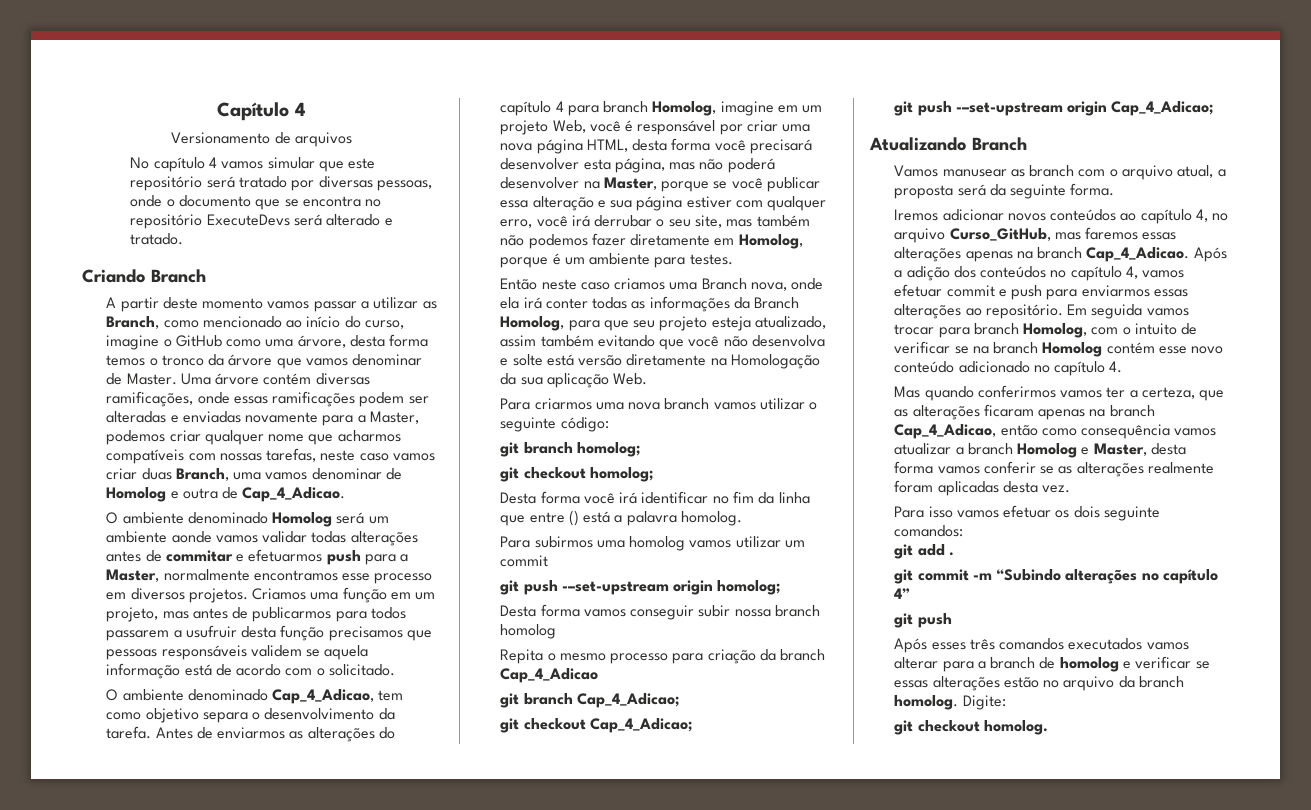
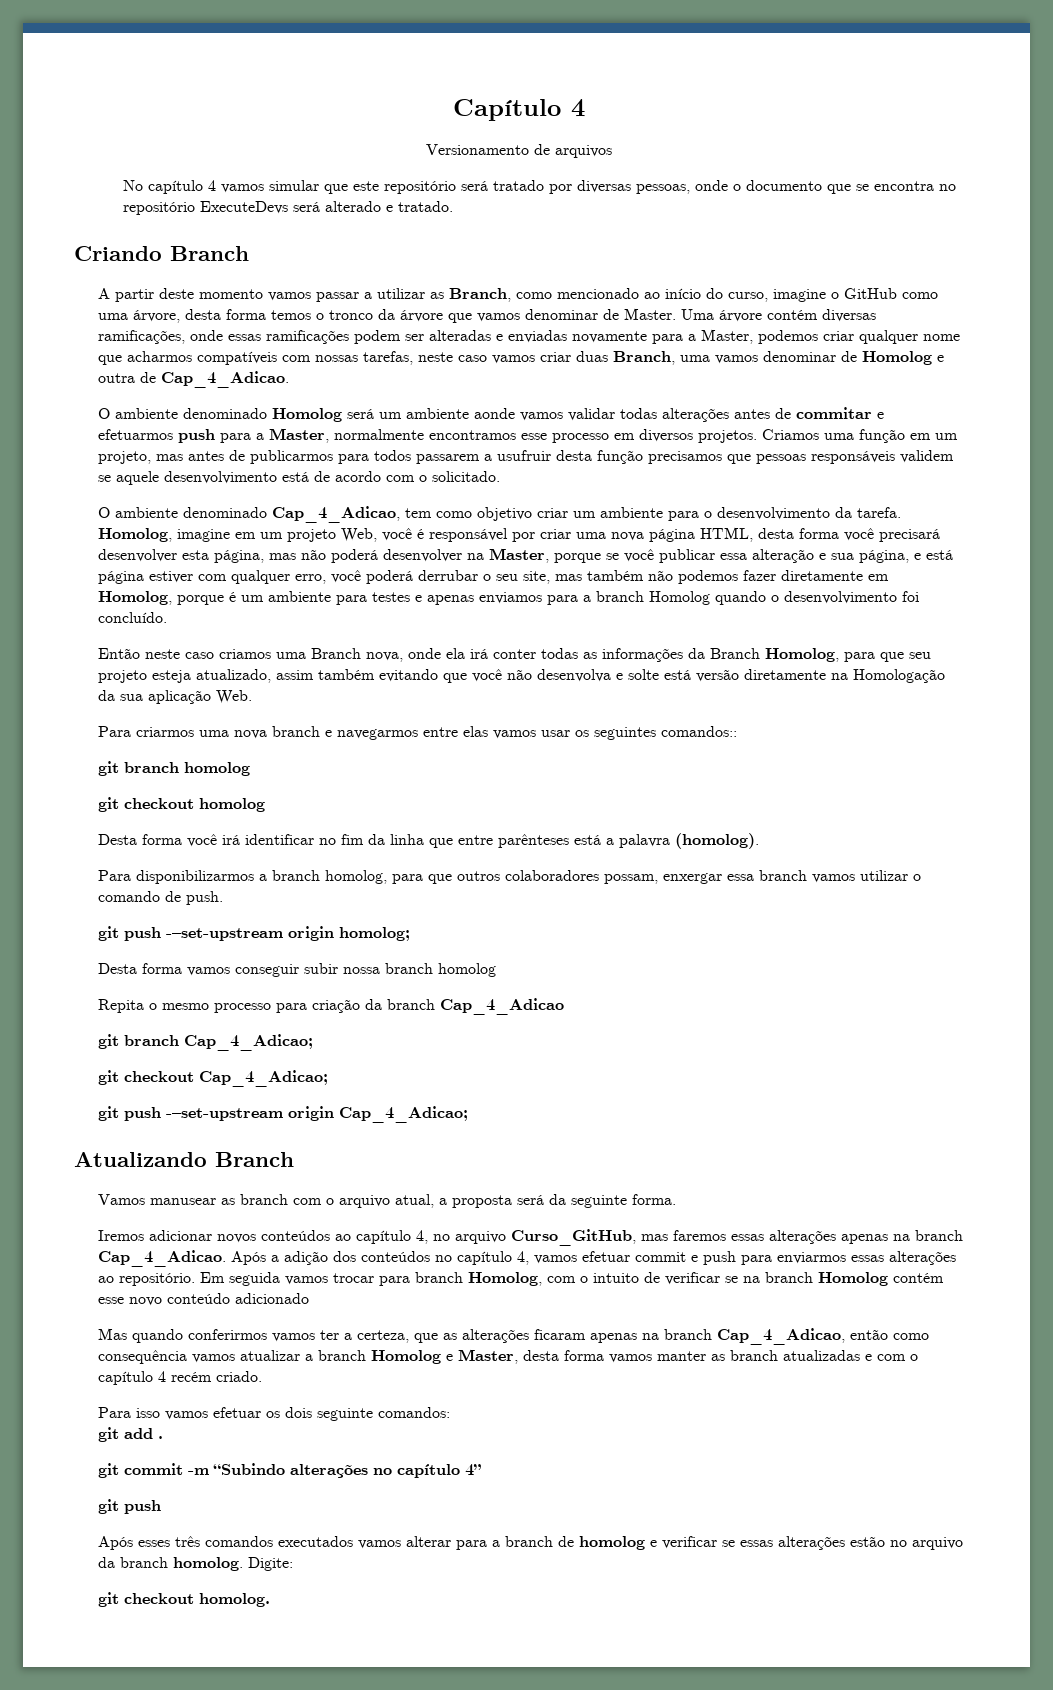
[324,645,369,660] [106,663,181,679] aquela informação -> [116,471,278,485] aquele desenvolvimento
[202,708,395,723] [106,726,396,742] [500,101,649,116] separa o desenvolvimento da tarefa. Antes de enviarmos as alterações do capítulo 4 para branch -> [537,507,902,521] criar um ambiente para o desenvolvimento da tarefa.
(633, 204) none -> [859,550,954,563] página, e está
[571,215,590,227] irá -> [366,570,414,584] poderá
[689,254,733,265] testes. -> [372,591,920,605] [98,612,168,623] testes e apenas enviamos para a branch Homolog quando o desenvolvimento foi concluído.
[713,398,818,410] [500,417,609,432] [500,442,641,457] [500,467,654,482] vamos utilizar o seguinte código: // git branch homolog; // git checkout homolog; -> [325,726,738,740] [98,761,251,776] [98,797,266,812] e navegarmos entre elas vamos usar os seguintes comandos:: // git branch homolog // git checkout homolog
[568,510,579,526] () -> [498,834,570,848] parênteses
[681,511,743,526] [500,536,806,551] [500,555,549,567] homolog. // Para subirmos uma homolog vamos utilizar um commit -> [675,833,760,849] [98,870,922,884] [98,891,224,905] (homolog). // Para disponibilizarmos a branch homolog, para que outros colaboradores possam, enxergar essa branch vamos utilizar o comando de push.
[1033,361,1123,376] no capítulo 4. -> (310, 1298) none
[983,461,1215,477] [894,480,1071,496] conferir se as alterações realmente foram aplicadas desta vez. -> [657,1350,919,1361] [98,1371,263,1385] manter as branch atualizadas e com o capítulo 4 recém criado.

